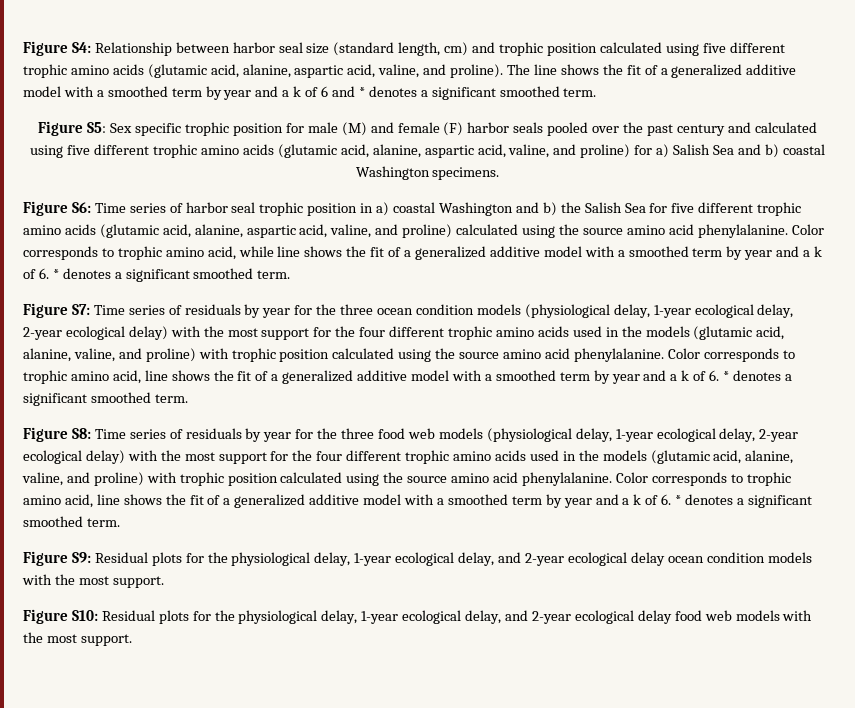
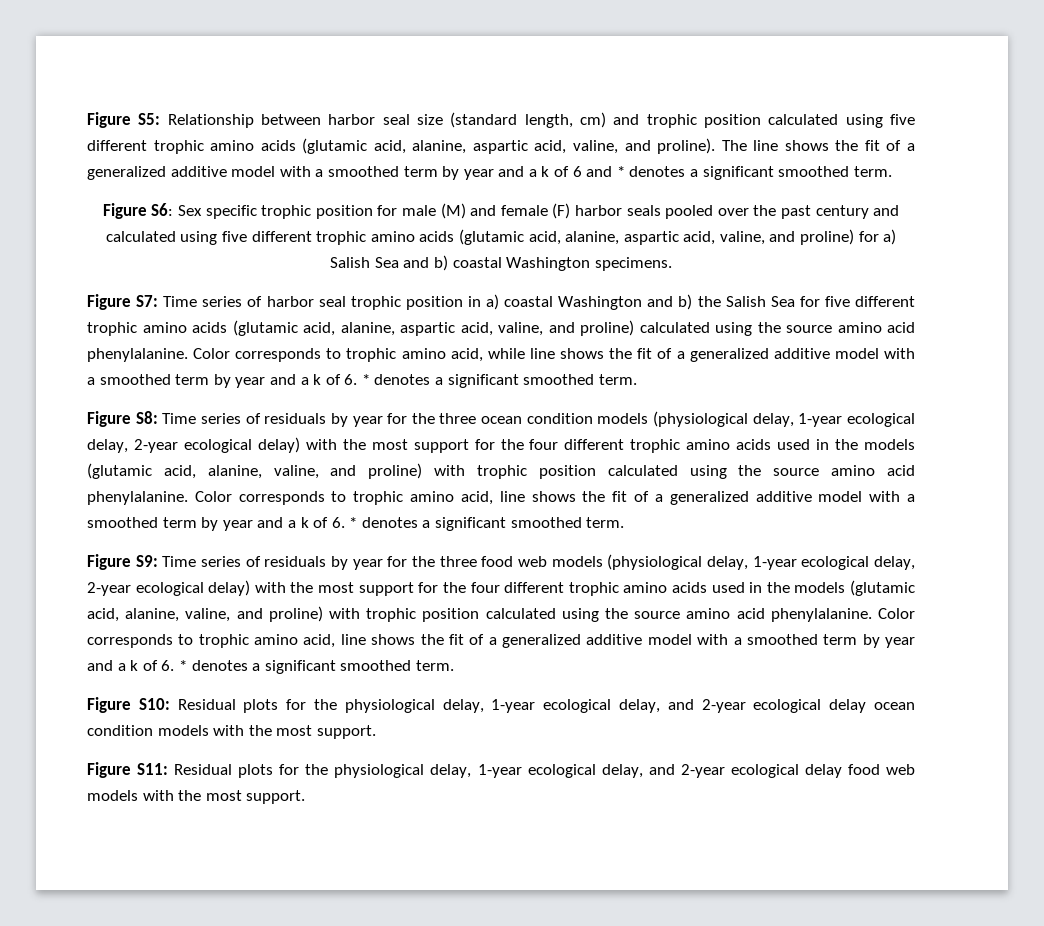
[23,41,91,56] Figure S4: -> [87,112,161,128] Figure S5:
[87,122,107,133] S5: -> [151,203,174,216] S6:
[71,202,91,213] S6: -> [136,295,159,307] S7:
[71,304,90,315] S7: -> [135,411,158,424] S8:
[71,428,91,439] S8: -> [135,555,158,567] S9:
[71,552,91,563] S9: -> [138,698,170,710] S10:
[71,610,98,621] S10: -> [137,763,169,775] S11:

